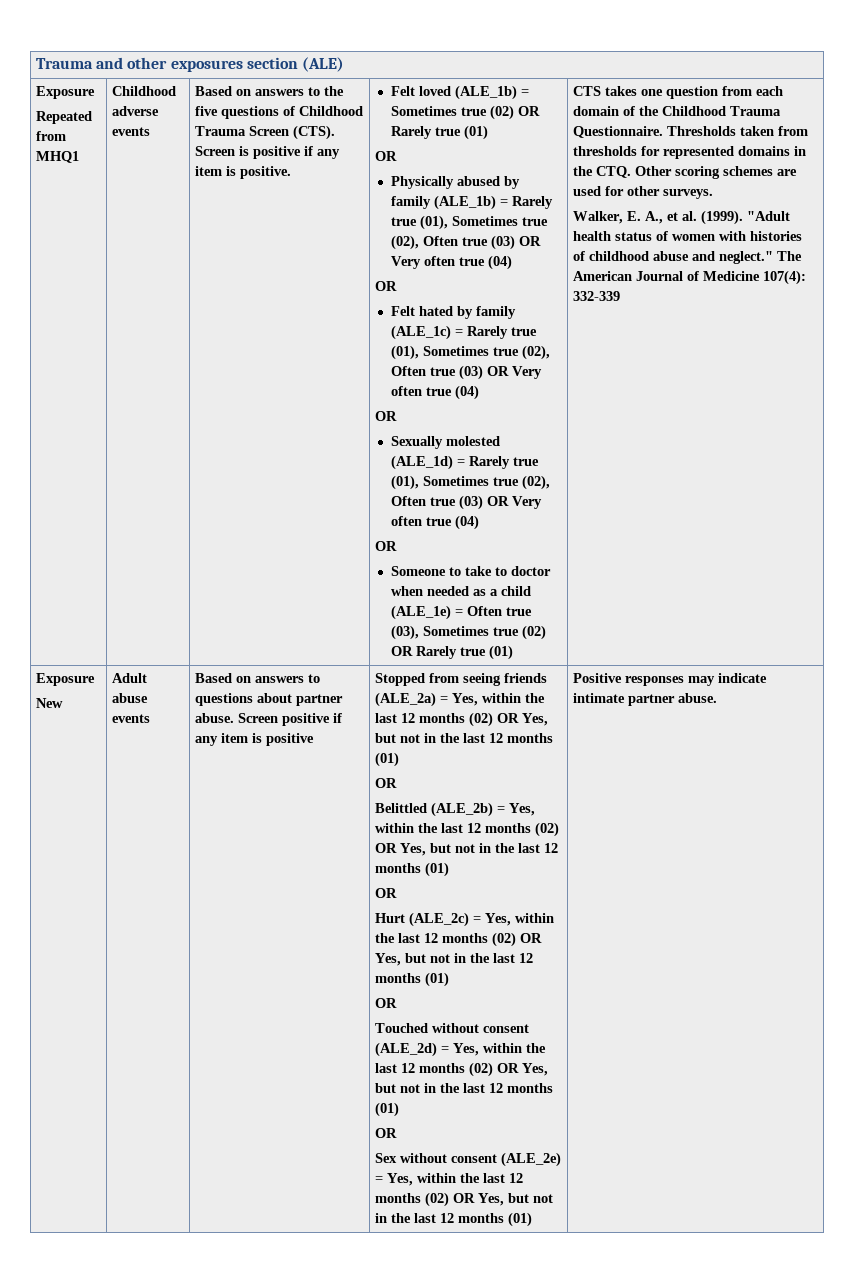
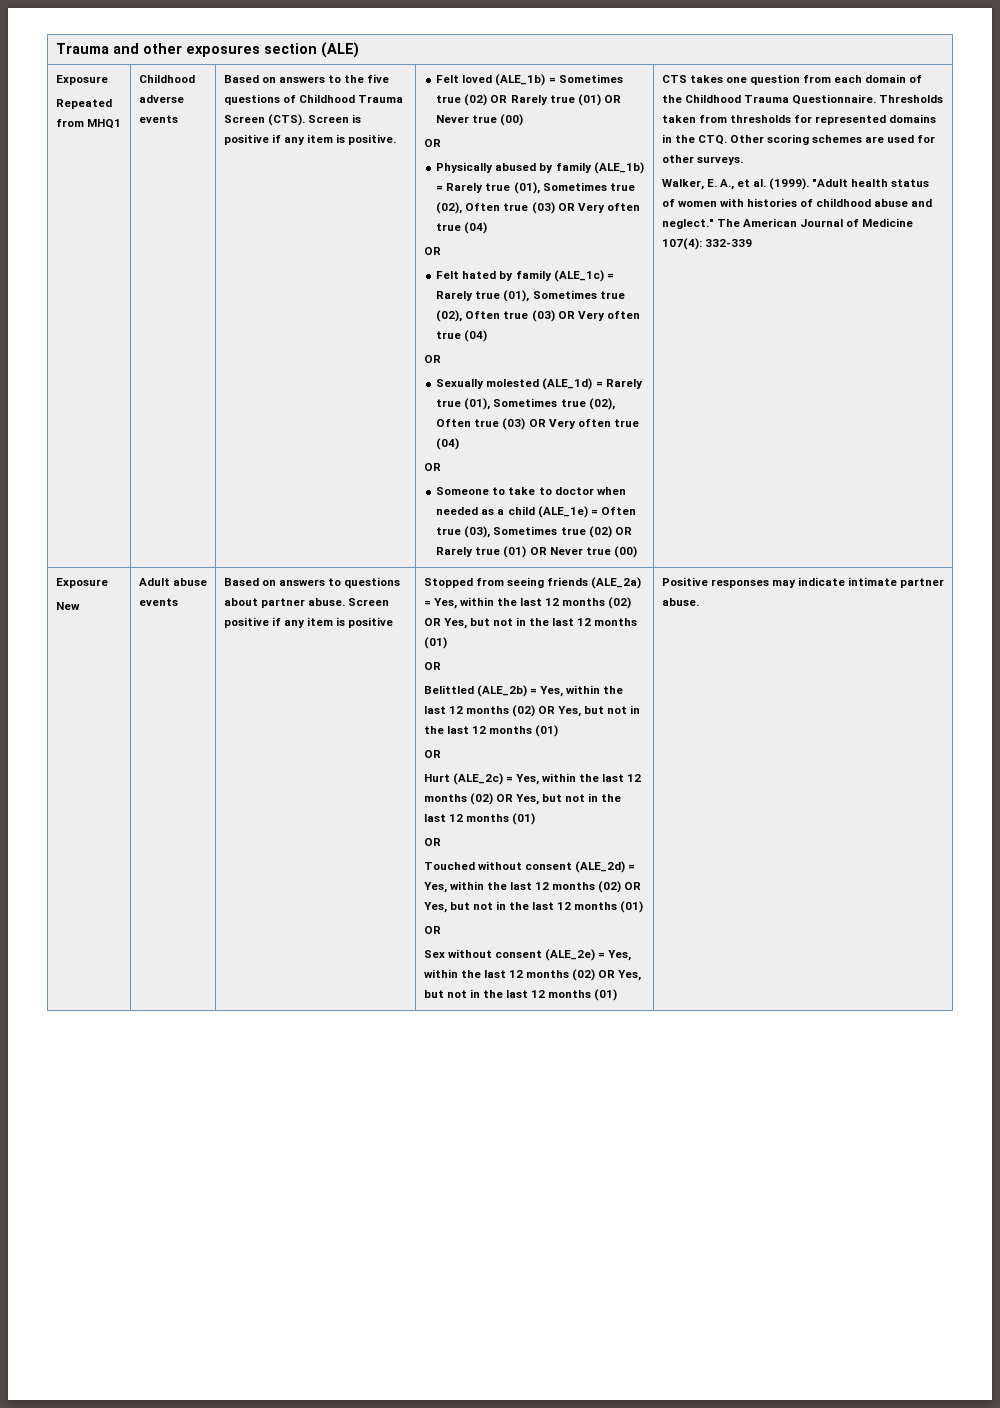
(489, 132) none -> [603,95,621,103] [436,114,524,126] OR Never true (00)
(514, 652) none -> [529,546,637,558] OR Never true (00)

